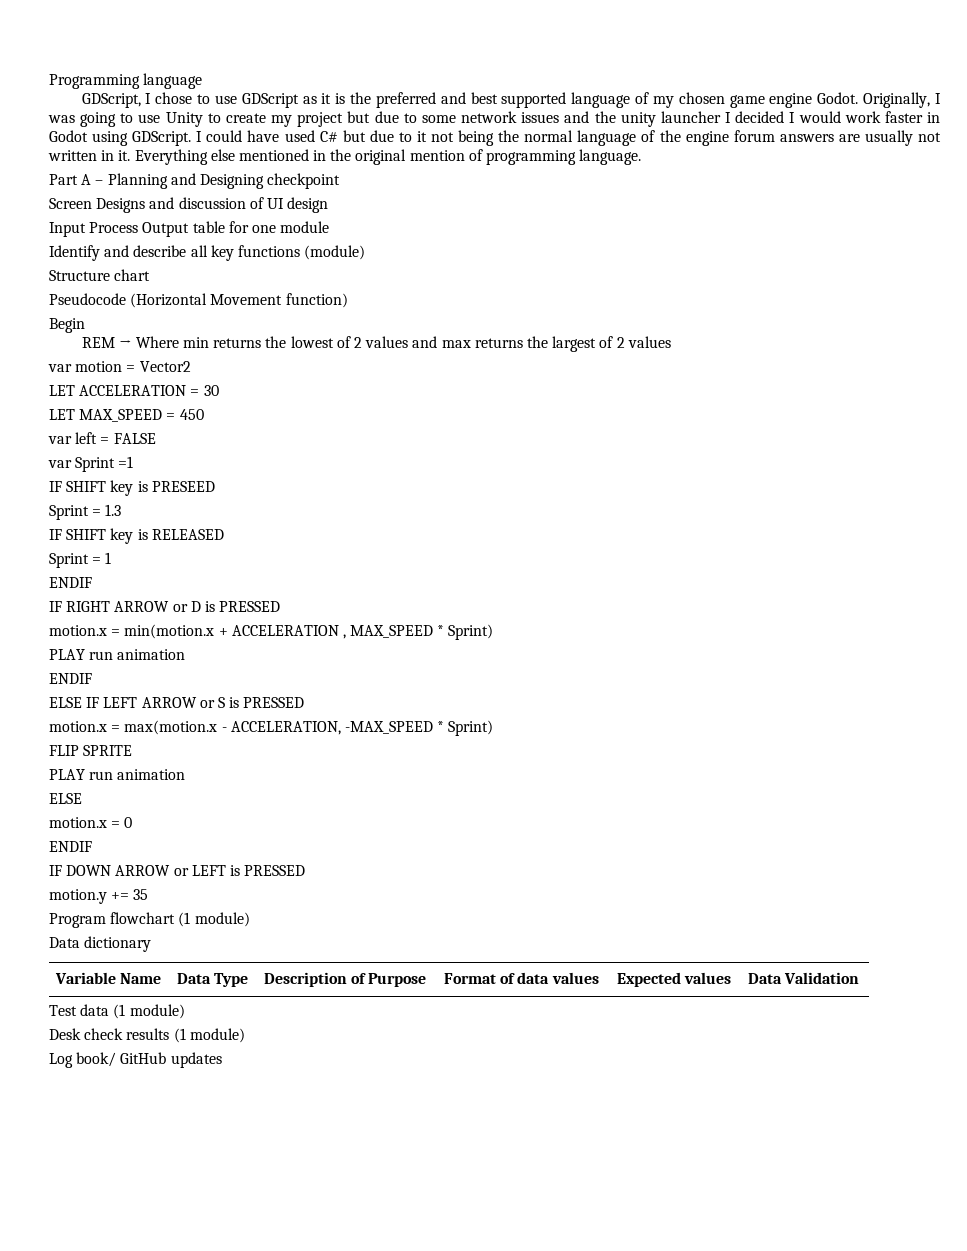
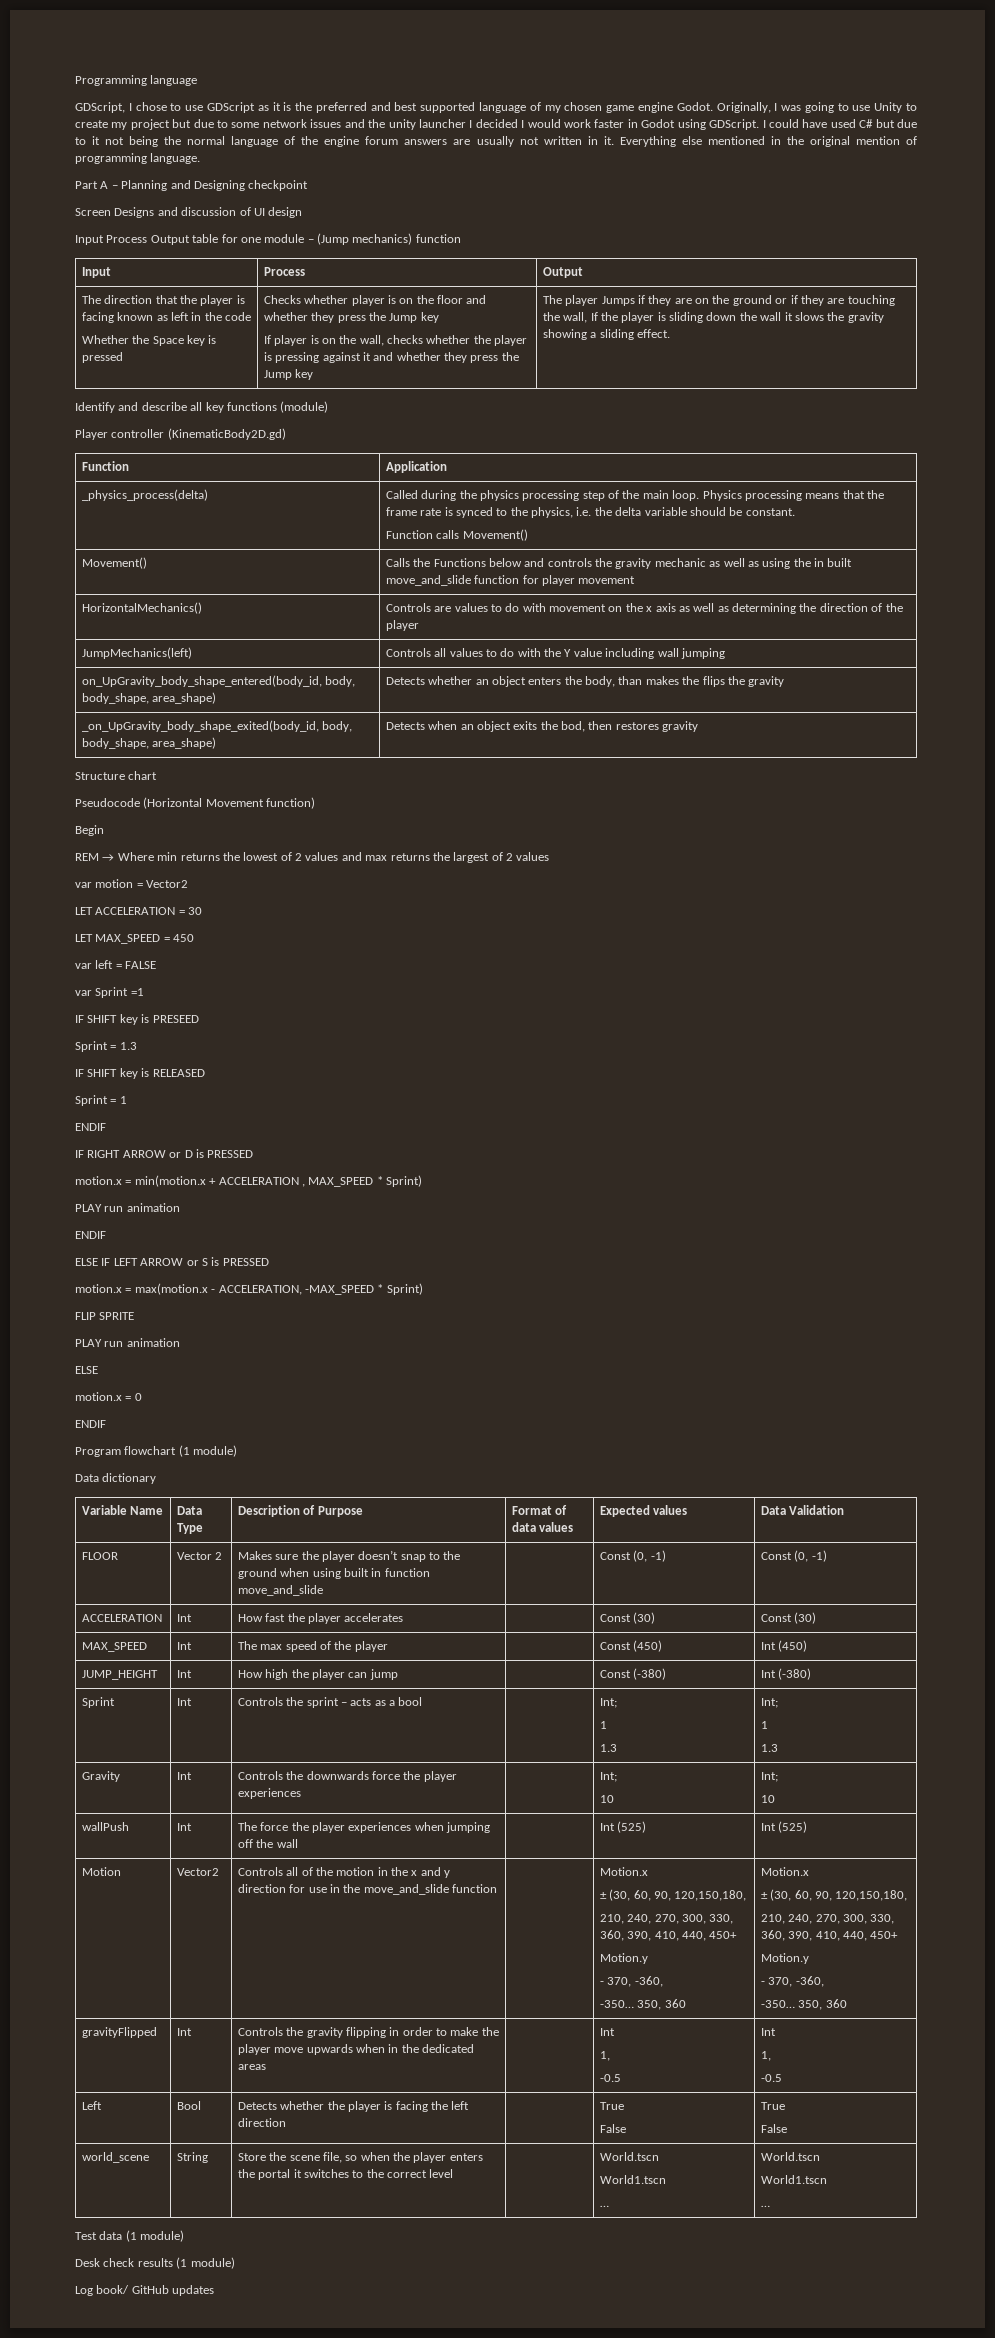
(330, 227) none -> [307,233,461,245] [81,267,111,278] [263,267,305,276] [542,267,583,278] [81,295,245,306] [81,312,251,323] [81,335,217,346] [81,352,123,363] [263,295,487,306] [263,312,439,323] [263,335,528,346] [263,352,519,363] [263,369,314,380] [542,295,895,306] [542,312,884,323] [542,329,670,340] – (Jump mechanics) function // Input | Process | Output // The direction that the player is facing known as left in the code // Whether the Space key is pressed | Checks whether player is on the floor and whether they press the Jump key // If player is on the wall, checks whether the player is pressing against it and whether they press the Jump key | The player Jumps if they are on the ground or if they are touching the wall, If the player is sliding down the wall it slows the gravity showing a sliding effect.
(366, 252) none -> [75,428,286,440] [81,461,129,471] [385,461,447,473] [81,489,208,501] [385,490,884,501] [385,507,795,518] [385,529,528,541] [81,557,147,569] [385,558,853,569] [385,575,636,586] [81,602,202,614] [385,603,903,614] [385,620,419,631] [81,647,192,659] [385,648,725,659] [81,675,356,687] [81,692,217,704] [385,676,785,687] [81,720,353,732] [81,737,217,749] [385,721,699,732] // Player controller (KinematicBody2D.gd) // Function | Application // _physics_process(delta) | Called during the physics processing step of the main loop. Physics processing means that the frame rate is synced to the physics, i.e. the delta variable should be constant. // Function calls Movement() // Movement() | Calls the Functions below and controls the gravity mechanic as well as using the in built move_and_slide function for player movement // HorizontalMechanics() | Controls are values to do with movement on the x axis as well as determining the direction of the player // JumpMechanics(left) | Controls all values to do with the Y value including wall jumping // on_UpGravity_body_shape_entered(body_id, body, body_shape, area_shape) | Detects whether an object enters the body, than makes the flips the gravity // _on_UpGravity_body_shape_exited(body_id, body, body_shape, area_shape) | Detects when an object exits the bod, then restores gravity
[49,865,306,876] [49,889,149,904] // IF DOWN ARROW or LEFT is PRESSED // motion.y += 35 -> (106, 1424) none
(860, 978) none -> [81,1552,118,1560] [176,1552,223,1560] [237,1550,461,1562] [237,1568,430,1579] [237,1585,323,1596] [599,1550,666,1562] [760,1550,827,1562] [81,1614,162,1622] [176,1614,192,1622] [237,1613,404,1624] [599,1612,656,1624] [760,1612,817,1624] [81,1642,147,1652] [176,1642,192,1650] [237,1641,388,1652] [599,1640,663,1652] [760,1640,808,1652] [81,1670,158,1680] [176,1670,192,1678] [237,1669,398,1680] [599,1668,667,1680] [760,1668,812,1680] [81,1697,115,1708] [176,1698,192,1706] [237,1697,423,1708] [599,1698,617,1708] [599,1721,607,1729] [599,1744,617,1752] [760,1698,778,1708] [760,1721,768,1729] [760,1744,778,1752] [81,1771,120,1782] [176,1772,192,1780] [237,1771,457,1782] [237,1788,301,1799] [599,1772,617,1782] [599,1795,614,1803] [760,1772,778,1782] [760,1795,775,1803] [81,1822,129,1831] [176,1823,192,1831] [237,1822,490,1833] [237,1839,298,1848] [599,1821,647,1833] [760,1821,808,1833] [81,1867,121,1876] [176,1868,219,1876] [237,1867,451,1878] [237,1884,497,1895] [599,1867,648,1876] [599,1889,747,1901] [599,1914,734,1924] [599,1930,738,1941] [599,1953,648,1964] [599,1976,663,1987] [599,1999,686,2010] [760,1867,809,1876] [760,1889,908,1901] [760,1914,895,1924] [760,1930,899,1941] [760,1953,809,1964] [760,1976,824,1987] [760,1999,847,2010] [81,2027,157,2038] [176,2028,192,2036] [237,2027,499,2038] [237,2044,474,2055] [237,2064,266,2070] [599,2028,615,2036] [599,2051,610,2061] [599,2074,621,2082] [760,2028,776,2036] [760,2051,771,2061] [760,2074,782,2082] [81,2101,102,2110] [176,2101,201,2110] [237,2101,470,2112] [237,2118,286,2127] [599,2102,624,2110] [599,2124,626,2133] [760,2102,785,2110] [760,2124,787,2133] [81,2152,149,2163] [176,2152,208,2163] [237,2152,483,2163] [237,2169,454,2180] [599,2152,659,2161] [599,2175,666,2184] [599,2205,609,2207] [760,2152,820,2161] [760,2175,827,2184] [760,2205,770,2207] // FLOOR | Vector 2 | Makes sure the player doesn’t snap to the ground when using built in function move_and_slide | | Const (0, -1) | Const (0, -1) // ACCELERATION | Int | How fast the player accelerates | | Const (30) | Const (30) // MAX_SPEED | Int | The max speed of the player | | Const (450) | Int (450) // JUMP_HEIGHT | Int | How high the player can jump | | Const (-380) | Int (-380) // Sprint | Int | Controls the sprint – acts as a bool | | Int; // 1 // 1.3 | Int; // 1 // 1.3 // Gravity | Int | Controls the downwards force the player experiences | | Int; // 10 | Int; // 10 // wallPush | Int | The force the player experiences when jumping off the wall | | Int (525) | Int (525) // Motion | Vector2 | Controls all of the motion in the x and y direction for use in the move_and_slide function | | Motion.x // ± (30, 60, 90, 120,150,180, // 210, 240, 270, 300, 330, 360, 390, 410, 440, 450+ // Motion.y // - 370, -360, // -350… 350, 360 | Motion.x // ± (30, 60, 90, 120,150,180, // 210, 240, 270, 300, 330, 360, 390, 410, 440, 450+ // Motion.y // - 370, -360, // -350… 350, 360 // gravityFlipped | Int | Controls the gravity flipping in order to make the player move upwards when in the dedicated areas | | Int // 1, // -0.5 | Int // 1, // -0.5 // Left | Bool | Detects whether the player is facing the left direction | | True // False | True // False // world_scene | String | Store the scene file, so when the player enters the portal it switches to the correct level | | World.tscn // World1.tscn // … | World.tscn // World1.tscn // …

